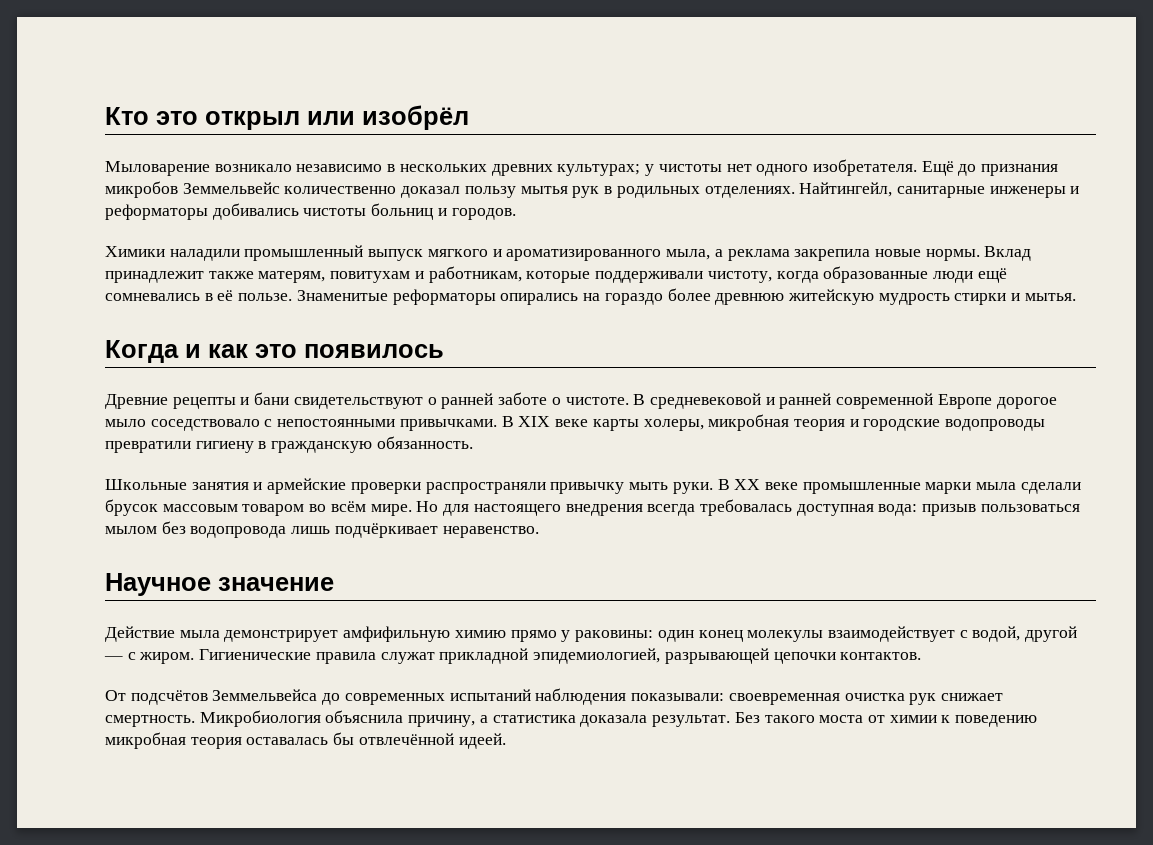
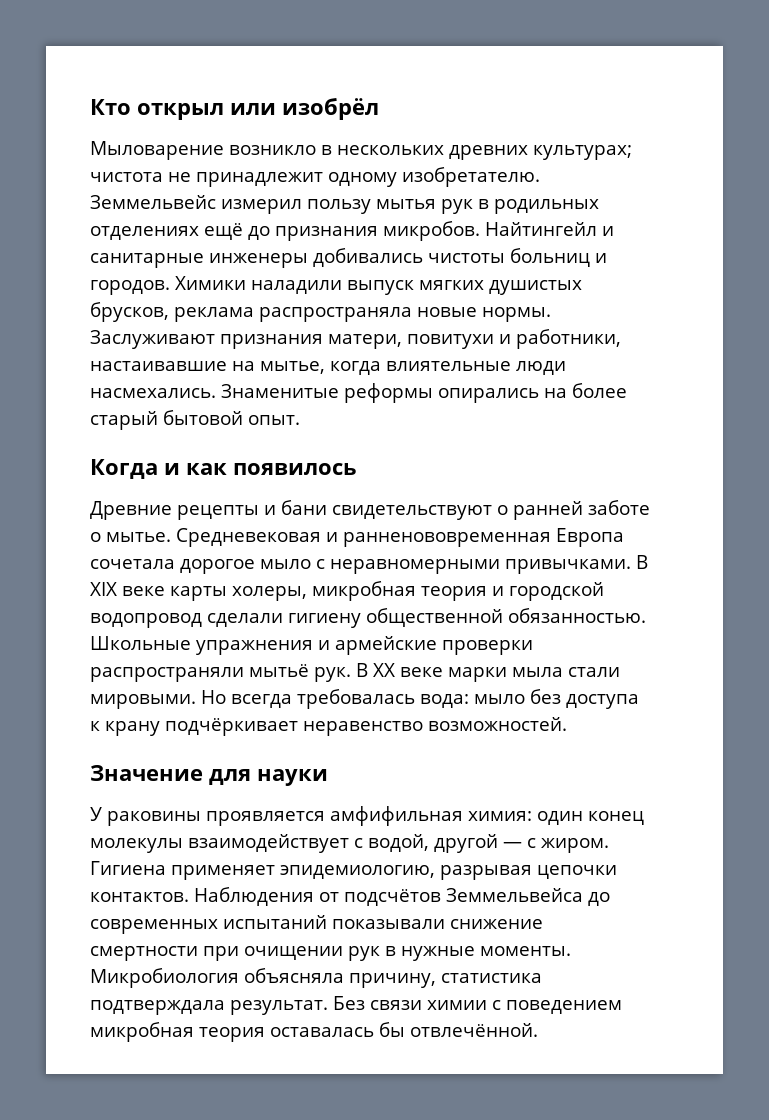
[156,111,198,125] это -> (131, 107) none
[214,164,383,172] возникало независимо -> [229,145,316,155] возникло
[645,159,1059,176] [105,181,461,198] у чистоты нет одного изобретателя. Ещё до признания микробов Земмельвейс количественно доказал -> [90,167,540,187] [90,195,302,214] чистота не принадлежит одному изобретателю. Земмельвейс измерил
[704,182,1080,198] [105,204,208,220] отделениях. Найтингейл, санитарные инженеры и реформаторы -> [90,221,614,241] [90,253,308,268] отделениях ещё до признания микробов. Найтингейл и санитарные инженеры
(516, 214) // -> (170, 287) none
[244,245,1032,261] [105,266,1007,283] [105,288,1076,305] промышленный выпуск мягкого и ароматизированного мыла, а реклама закрепила новые нормы. Вклад принадлежит также матерям, повитухам и работникам, которые поддерживали чистоту, когда образованные люди ещё сомневались в её пользе. Знаменитые реформаторы опирались на гораздо более древнюю житейскую мудрость стирки и мытья. -> [347,280,582,295] [90,302,551,322] [90,329,621,349] [90,361,566,375] [90,383,627,403] [90,410,300,430] выпуск мягких душистых брусков, реклама распространяла новые нормы. Заслуживают признания матери, повитухи и работники, настаивавшие на мытье, когда влиятельные люди насмехались. Знаменитые реформы опирались на более старый бытовой опыт.
[255,344,297,358] это -> (227, 469) none
[565,393,1057,409] [105,419,396,431] чистоте. В средневековой и ранней современной Европе дорогое мыло соседствовало с непостоянными -> [106,528,624,547] [90,559,500,574] мытье. Средневековая и ранненововременная Европа сочетала дорогое мыло с неравномерными
[863,419,1046,431] [105,436,473,453] [105,479,249,490] городские водопроводы превратили гигиену в гражданскую обязанность. // Школьные занятия -> [509,582,604,601] [90,608,646,628] [90,636,313,655] городской водопровод сделали гигиену общественной обязанностью. Школьные упражнения
[550,482,713,494] привычку мыть руки. -> [249,664,351,682] мытьё рук.
[802,482,921,494] промышленные -> (443, 672) none
[1020,482,1081,494] [105,499,1080,516] [105,521,539,538] [105,573,334,596] [105,626,654,642] сделали брусок массовым товаром во всём мире. Но для настоящего внедрения всегда требовалась доступная вода: призыв пользоваться мылом без водопровода лишь подчёркивает неравенство. // Научное значение // Действие мыла демонстрирует амфифильную химию прямо у раковины: -> [568,667,620,677] [90,689,639,709] [90,717,567,736] [90,765,328,786] [90,806,532,826] стали мировыми. Но всегда требовалась вода: мыло без доступа к крану подчёркивает неравенство возможностей. // Значение для науки // У раковины проявляется амфифильная химия:
[199,648,769,664] Гигиенические правила служат прикладной эпидемиологией, разрывающей -> [90,861,532,880] Гигиена применяет эпидемиологию, разрывая
[105,690,126,701] // От -> [194,887,339,906] Наблюдения от
[535,688,1003,705] [105,710,1038,727] наблюдения показывали: своевременная очистка рук снижает смертность. Микробиология объяснила причину, а статистика доказала результат. Без такого моста от химии к поведению -> [332,919,543,929] [90,946,571,961] [90,968,542,988] [90,996,622,1015] показывали снижение смертности при очищении рук в нужные моменты. Микробиология объясняла причину, статистика подтверждала результат. Без связи химии с поведением
[358,733,506,749] отвлечённой идеей. -> [410,1023,538,1037] отвлечённой.

